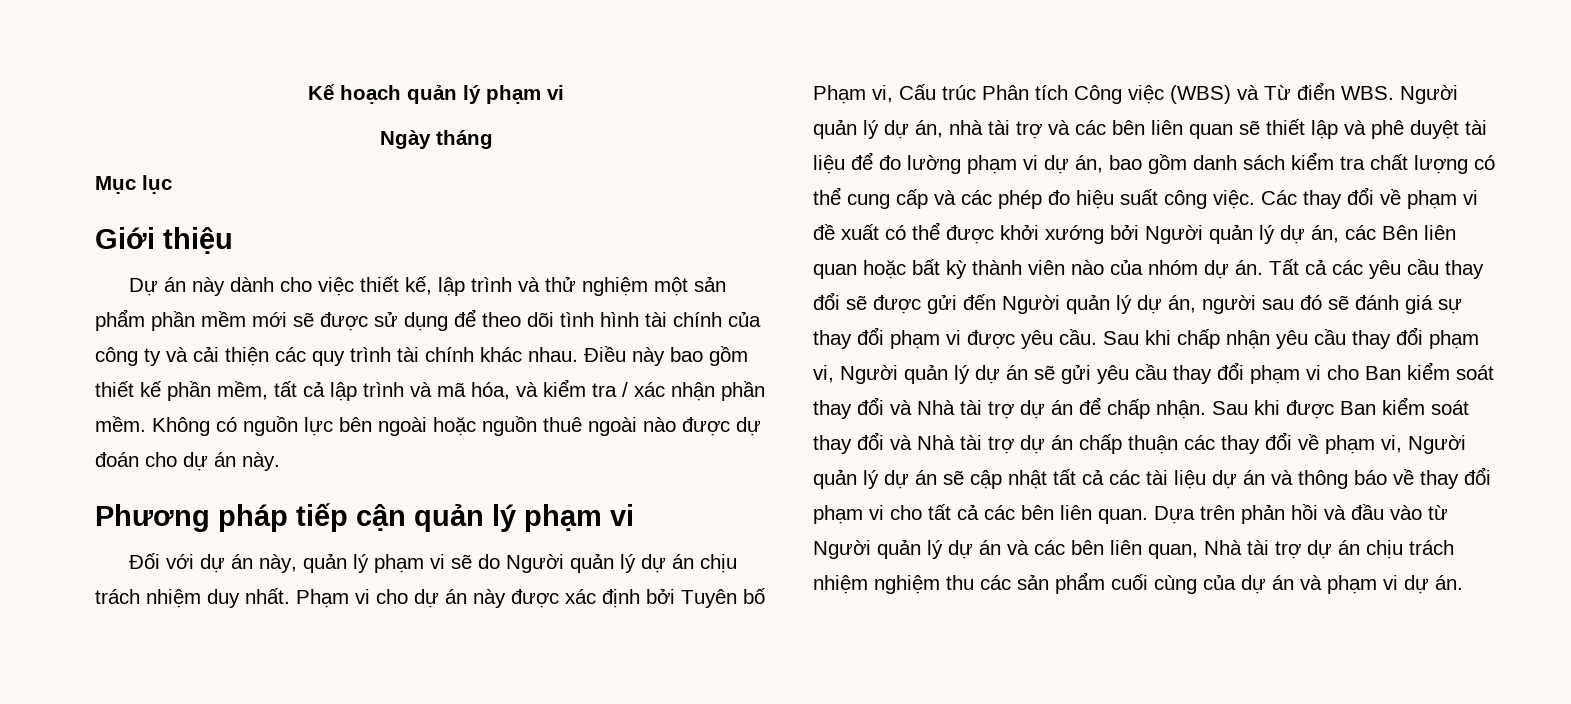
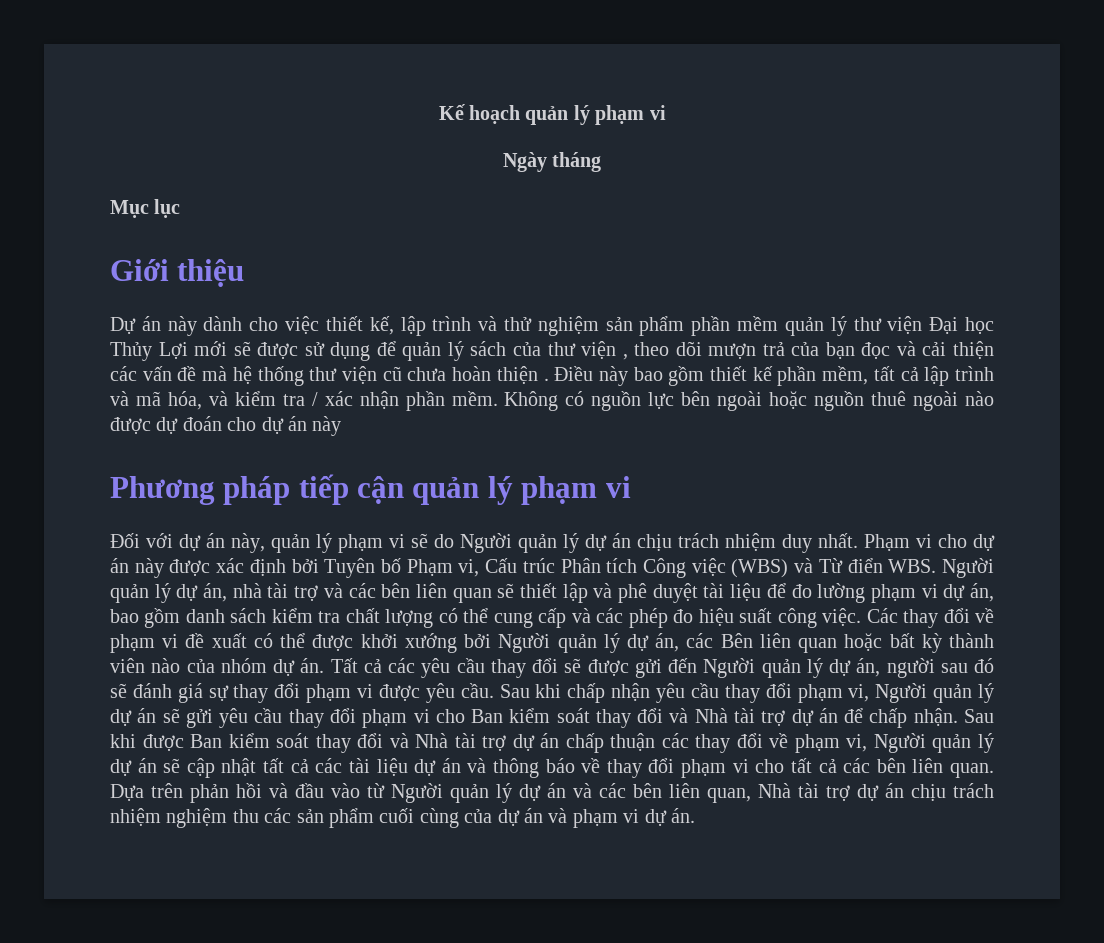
[654,277,689,296] một -> (599, 326) none
(246, 319) none -> [784,316,995,336] [110,342,188,361] quản lý thư viện Đại học Thủy Lợi
[482,311,761,327] [95,346,578,366] theo dõi tình hình tài chính của công ty và cải thiện các quy trình tài chính khác nhau. -> [402,341,994,361] [110,366,549,386] quản lý sách của thư viện , theo dõi mượn trả của bạn đọc và cải thiện các vấn đề mà hệ thống thư viện cũ chưa hoàn thiện .
[242,452,280,471] này. -> [312,416,342,436] này

